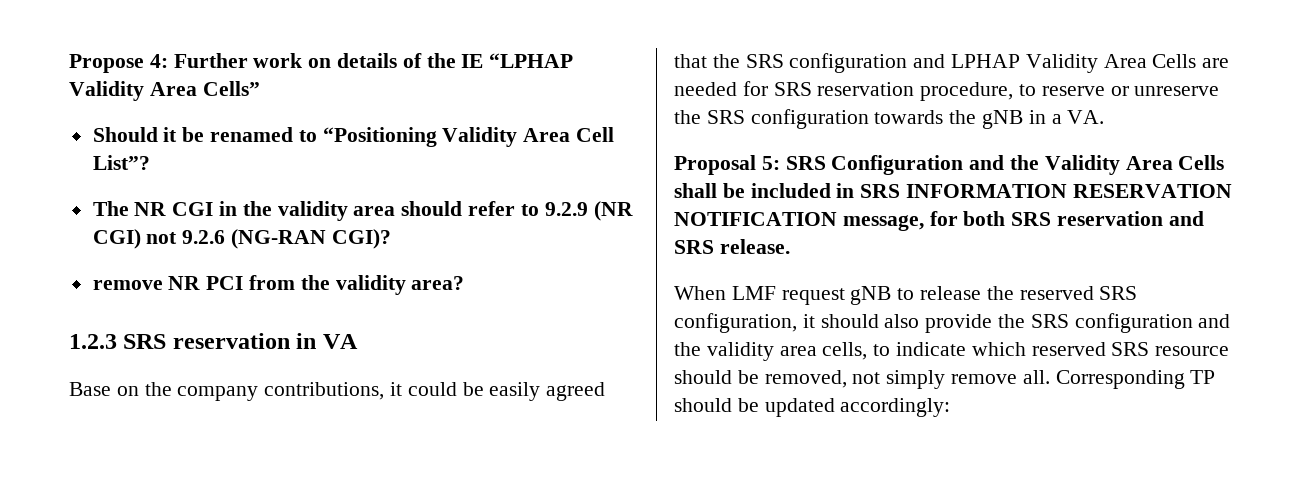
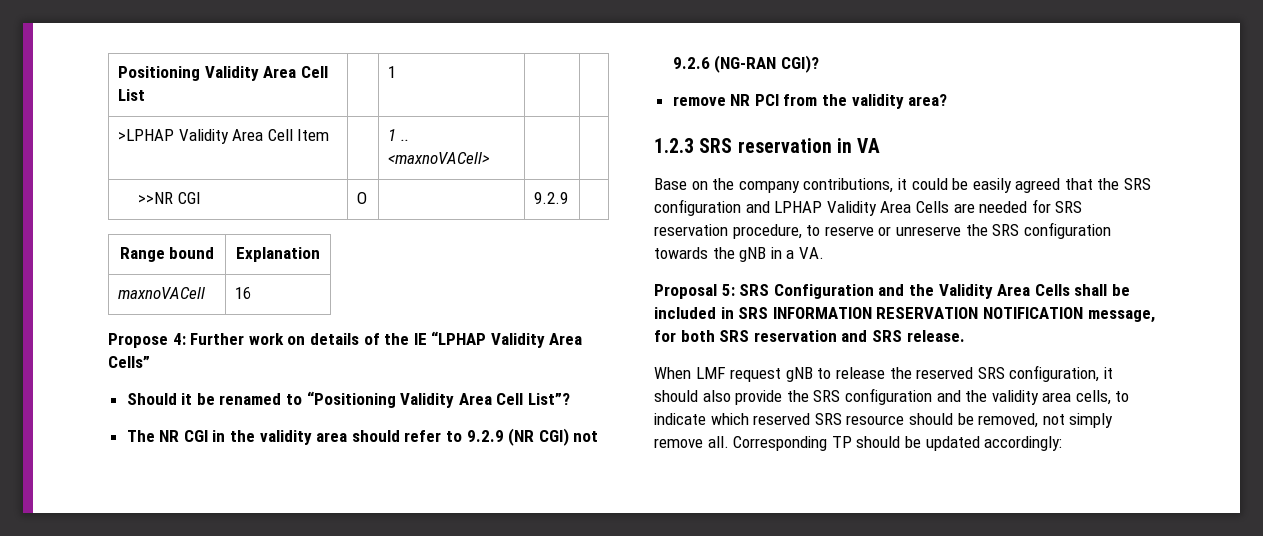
(69, 63) none -> [118,66,328,81] [118,89,146,101] [388,66,397,78] [118,129,330,144] [388,129,409,141] [388,152,491,164] [137,192,201,204] [357,192,368,204] [534,192,569,204] [119,247,215,262] [236,247,320,262] [118,287,206,299] [235,287,252,299] Positioning Validity Area Cell List | | 1 | | // >LPHAP Validity Area Cell Item | | 1 .. <maxnoVACell> | | // >>NR CGI | O | | 9.2.9 | // Range bound | Explanation // maxnoVACell | 16 //

